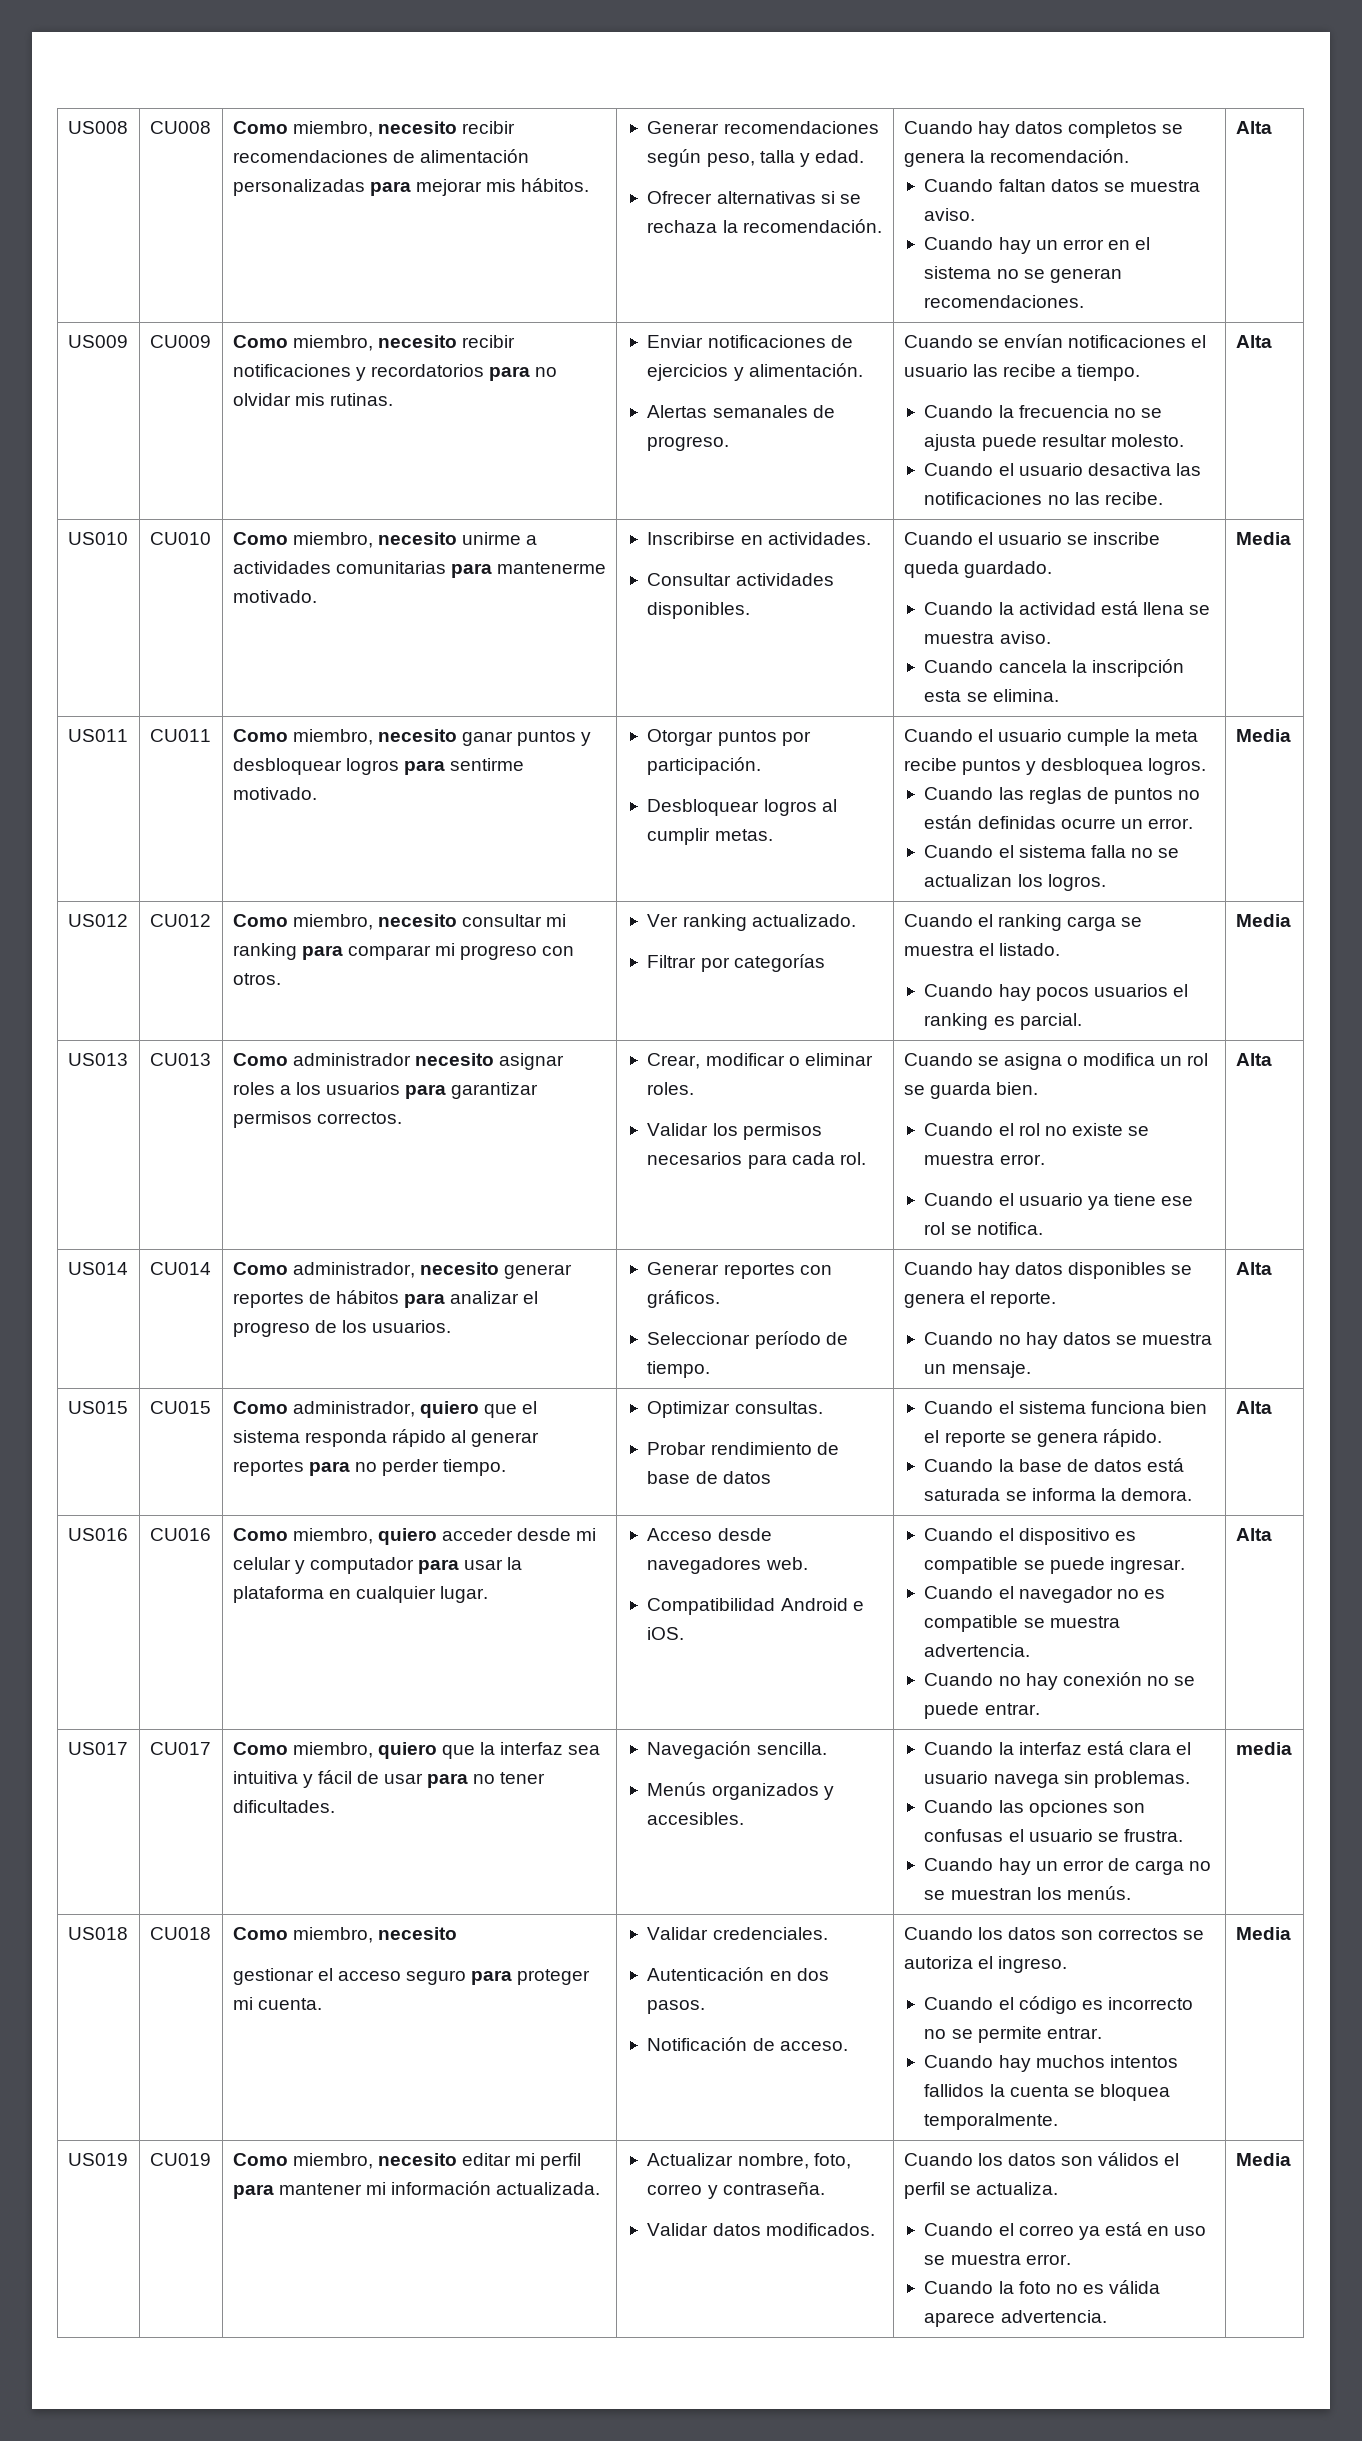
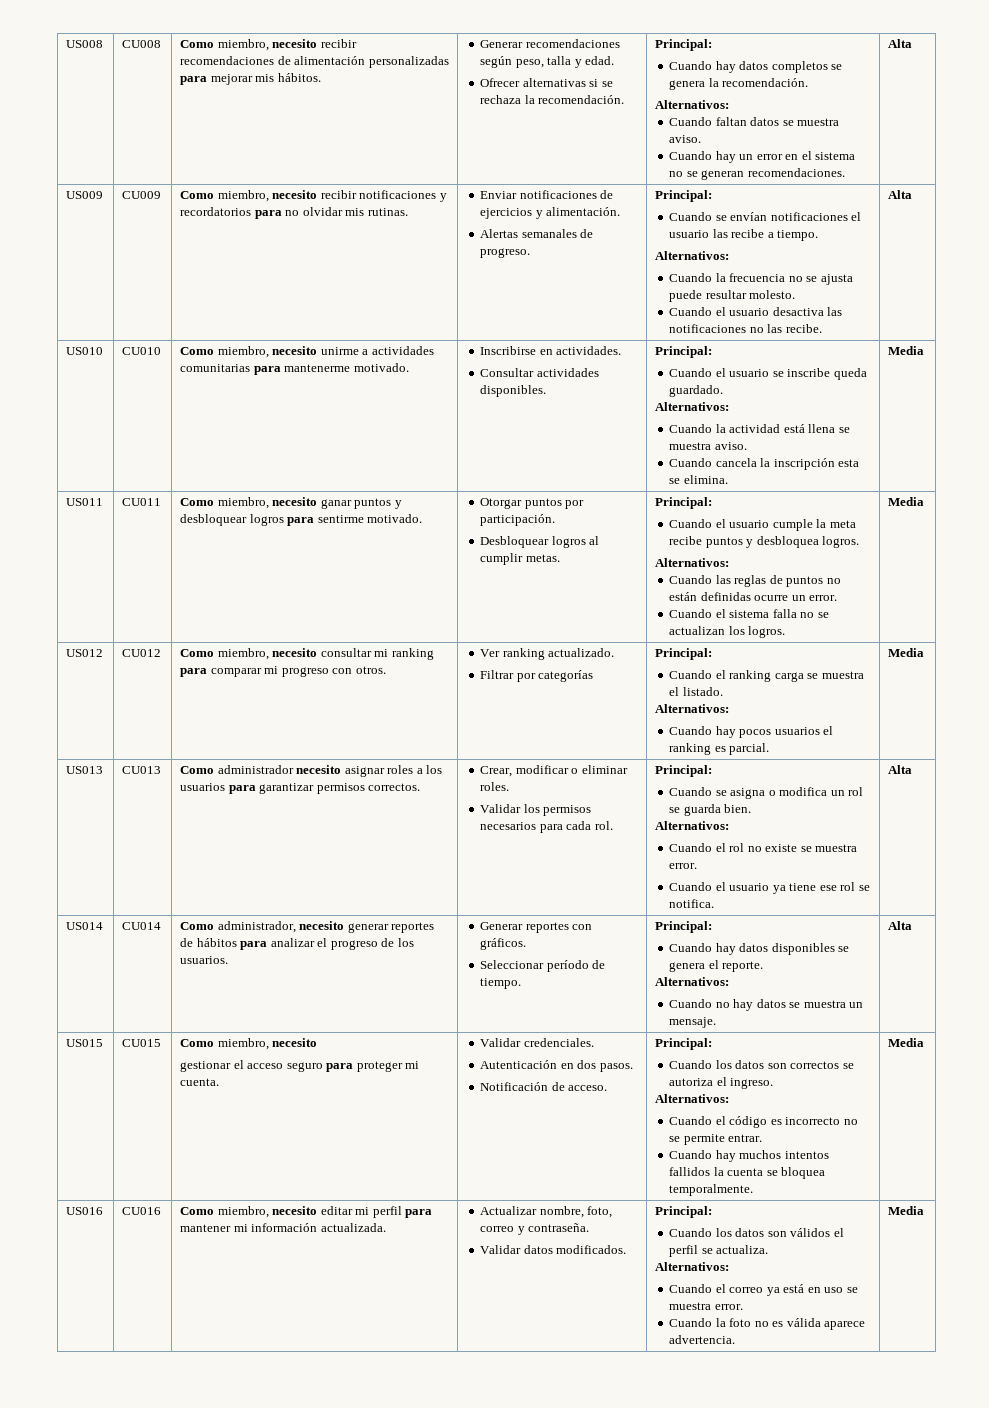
(882, 226) none -> [655,39,713,51] Principal: //
(1129, 156) none -> [655,100,730,109] // Alternativos:
(730, 443) none -> [655,190,713,202] Principal: //
(1141, 372) none -> [655,251,730,260] // Alternativos:
(751, 610) none -> [655,346,713,358] Principal: //
(1052, 569) none -> [655,402,730,411] // Alternativos:
(773, 835) none -> [655,497,713,509] Principal: //
(1207, 766) none -> [655,558,730,567] // Alternativos:
(825, 963) none -> [655,648,713,660] Principal: //
(1060, 949) none -> [655,704,730,713] // Alternativos:
(866, 1158) none -> [655,765,713,777] Principal: //
(1038, 1088) none -> [655,821,730,830] // Alternativos:
(711, 1369) none -> [655,921,713,933] Principal: //
(1056, 1300) none -> [655,977,730,986] // Alternativos:
[232,1401,538,1418] [232,1429,540,1447] [232,1459,507,1476] [647,1401,823,1418] [647,1442,839,1455] [647,1471,771,1484] [924,1401,1207,1414] [924,1429,1162,1447] [924,1458,1185,1472] [924,1488,1192,1501] [1235,1401,1272,1414] [67,1528,128,1541] [149,1528,211,1541] [232,1528,597,1545] [232,1557,523,1574] [232,1586,488,1603] [647,1528,772,1541] [647,1557,808,1574] [647,1598,864,1615] [647,1627,685,1640] [924,1528,1136,1545] [924,1557,1185,1574] [924,1586,1165,1603] [924,1615,1120,1632] [924,1644,1031,1657] [924,1672,1196,1690] [924,1702,1040,1719] [1235,1528,1272,1541] [67,1742,128,1755] [149,1742,211,1755] [232,1742,601,1759] [232,1770,546,1788] [232,1800,335,1813] [647,1741,827,1759] [647,1782,834,1800] [647,1812,745,1825] [924,1741,1192,1755] [924,1771,1190,1788] [924,1800,1145,1817] [924,1829,1183,1842] [924,1858,1212,1875] [924,1886,1131,1900] [1235,1742,1292,1755] [67,1927,128,1940] [149,1927,211,1940] | Como administrador, quiero que el sistema responda rápido al generar reportes para no perder tiempo. | Optimizar consultas. // Probar rendimiento de base de datos | Cuando el sistema funciona bien el reporte se genera rápido. // Cuando la base de datos está saturada se informa la demora. | Alta // US016 | CU016 | Como miembro, quiero acceder desde mi celular y computador para usar la plataforma en cualquier lugar. | Acceso desde navegadores web. // Compatibilidad Android e iOS. | Cuando el dispositivo es compatible se puede ingresar. // Cuando el navegador no es compatible se muestra advertencia. // Cuando no hay conexión no se puede entrar. | Alta // US017 | CU017 | Como miembro, quiero que la interfaz sea intuitiva y fácil de usar para no tener dificultades. | Navegación sencilla. // Menús organizados y accesibles. | Cuando la interfaz está clara el usuario navega sin problemas. // Cuando las opciones son confusas el usuario se frustra. // Cuando hay un error de carga no se muestran los menús. | media // US018 | CU018 -> (162, 1043) none
(848, 2046) none -> [655,1038,713,1050] Principal: //
(1067, 1964) none -> [655,1094,730,1103] // Alternativos:
[67,2153,128,2166] [149,2153,211,2166] US019 | CU019 -> [66,1207,104,1215] [122,1207,162,1215] US016 | CU016
(875, 2229) none -> [655,1206,713,1218] Principal: //
(1058, 2188) none -> [655,1262,730,1271] // Alternativos:

